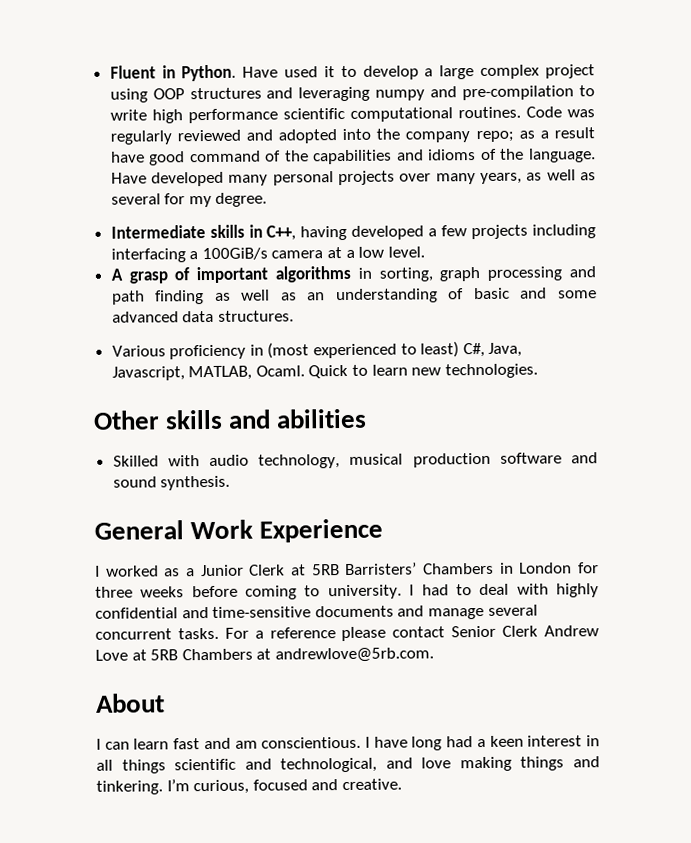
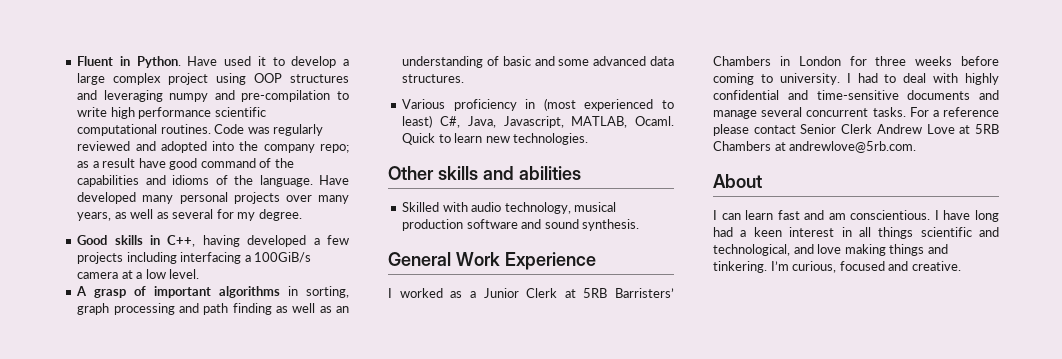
[110,225,206,239] Intermediate -> [77,235,108,245] Good

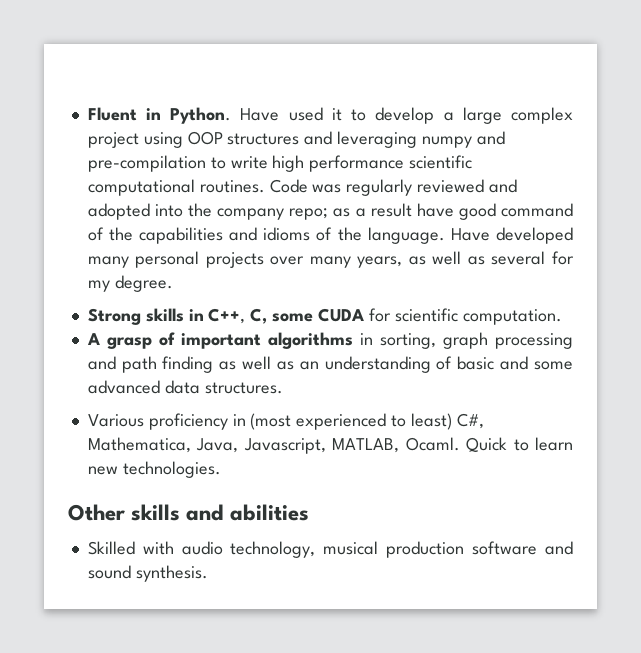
[77,235,108,245] Good -> [87,308,141,325] Strong
[202,235,349,247] [77,252,312,264] [77,269,200,279] having developed a few projects including interfacing a 100GiB/s camera at a low level. -> [250,308,562,325] C, some CUDA for scientific computation.
(461, 122) none -> [87,437,191,453] Mathematica,
[388,252,596,270] [388,288,674,298] [713,56,999,66] [713,73,999,85] [713,90,999,100] [713,107,999,119] [713,124,999,136] [713,141,917,153] [713,174,762,188] [713,210,999,222] [713,227,999,239] [713,244,948,256] [713,261,961,273] // General Work Experience // I worked as a Junior Clerk at 5RB Barristers’ Chambers in London for three weeks before coming to university. I had to deal with highly confidential and time-sensitive documents and manage several concurrent tasks. For a reference please contact Senior Clerk Andrew Love at 5RB Chambers at andrewlove@5rb.com. // About // I can learn fast and am conscientious. I have long had a keen interest in all things scientific and technological, and love making things and tinkering. I’m curious, focused and creative. -> (208, 573) none

